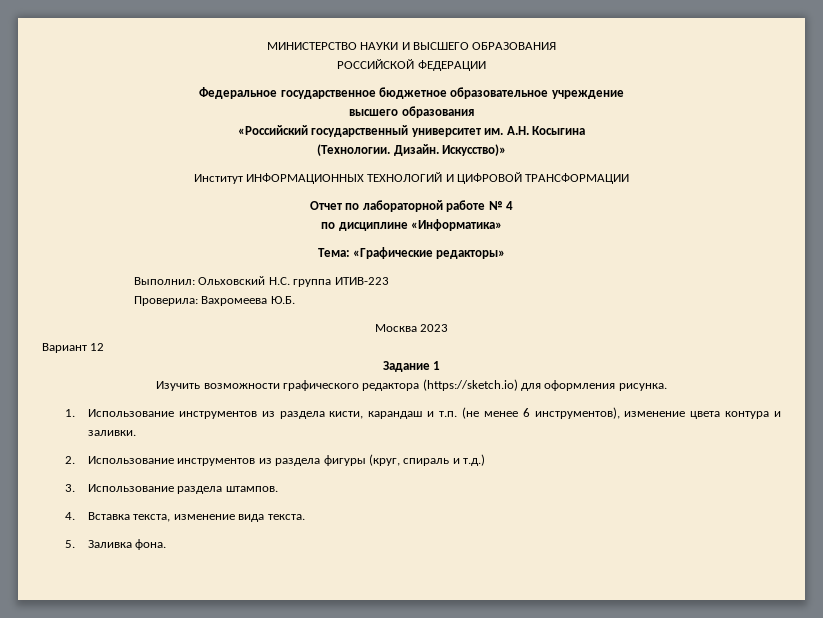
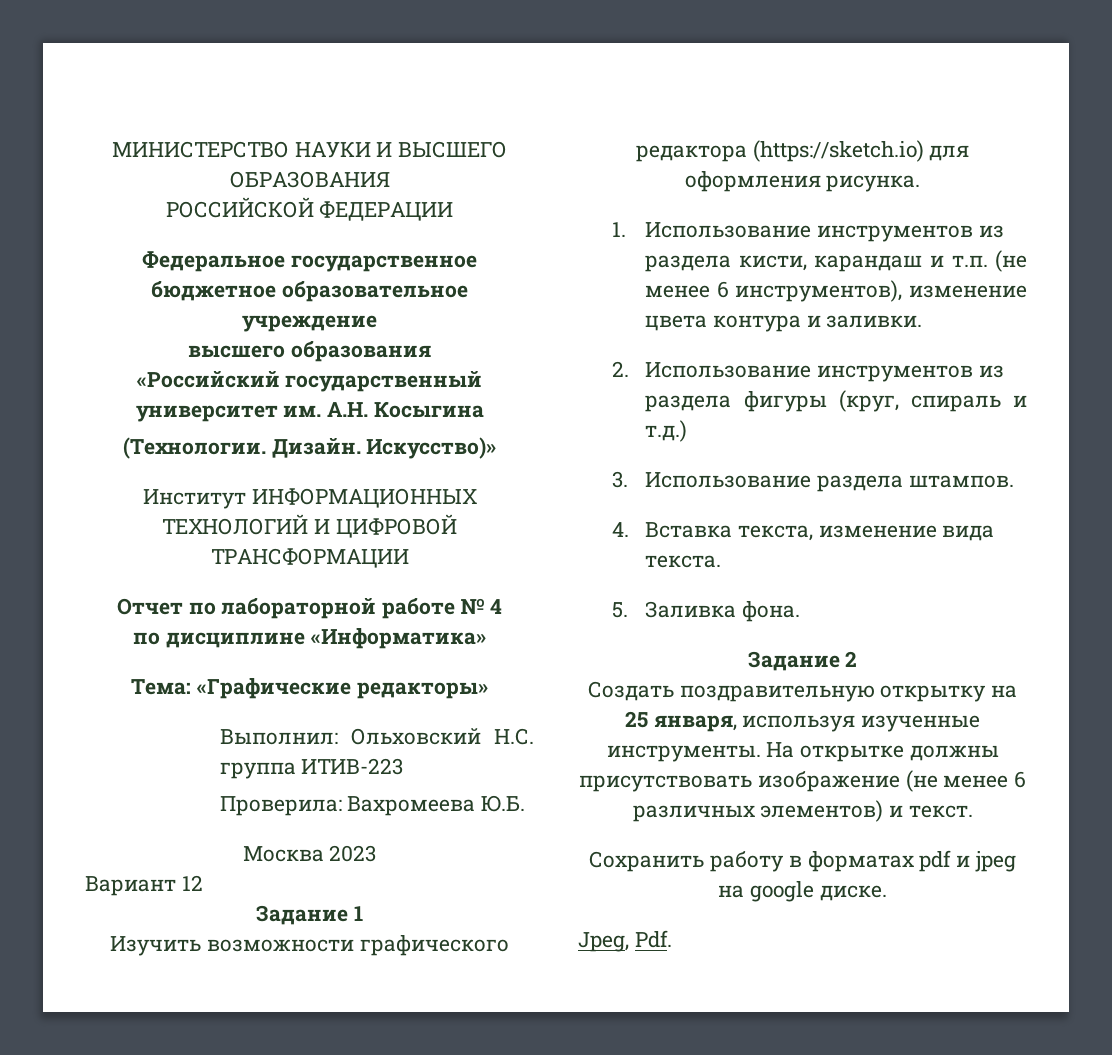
(167, 544) none -> [747,651,858,671] [587,681,1018,702] [624,711,981,732] [606,742,999,762] [579,770,1026,792] [632,800,973,822] [589,850,1016,872] [718,881,887,902] [578,930,672,952] // Задание 2 // Создать поздравительную открытку на 25 января, используя изученные инструменты. На открытке должны присутствовать изображение (не менее 6 различных элементов) и текст. // Сохранить работу в форматах pdf и jpeg на google диске. // Jpeg, Pdf.

